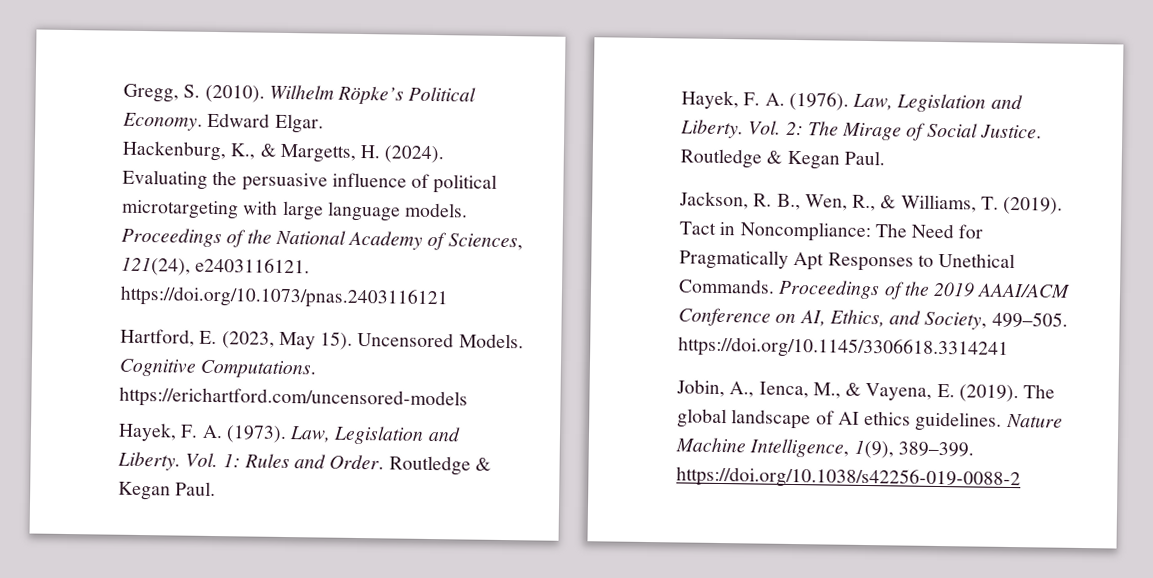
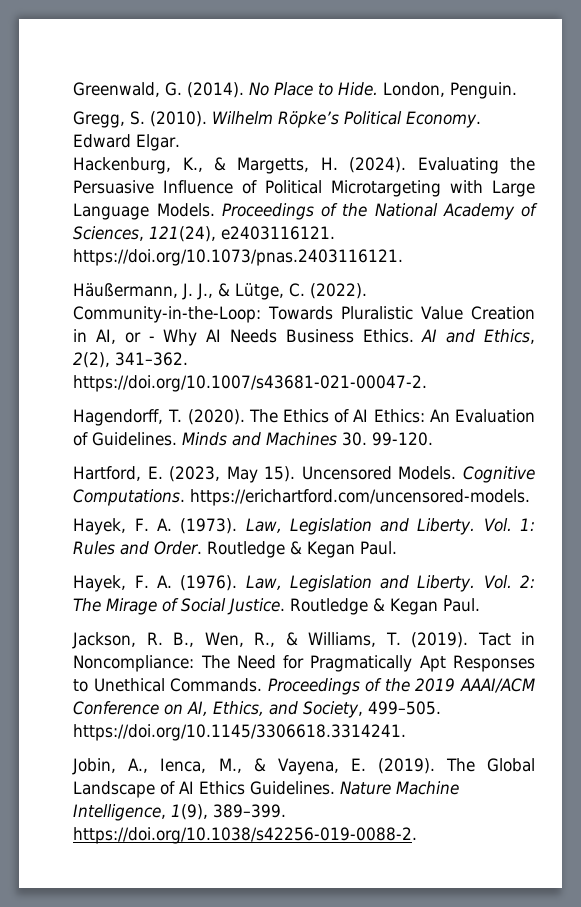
(123, 93) none -> [73,82,518,99] Greenwald, G. (2014). No Place to Hide. London, Penguin. //
[241,172,498,194] [121,199,469,222] persuasive influence of political microtargeting with large language models. -> [73,180,535,197] [73,203,215,220] Persuasive Influence of Political Microtargeting with Large Language Models.
[120,285,449,310] https://doi.org/10.1073/pnas.2403116121 -> [73,249,404,266] [73,283,368,300] [73,306,535,323] [73,329,535,346] [73,352,189,368] [73,375,428,392] [73,409,535,426] [73,432,434,446] https://doi.org/10.1073/pnas.2403116121. // Häußermann, J. J., & Lütge, C. (2022). Community-in-the-Loop: Towards Pluralistic Value Creation in AI, or - Why AI Needs Business Ethics. AI and Ethics, 2(2), 341–362. https://doi.org/10.1007/s43681-021-00047-2. // Hagendorff, T. (2020). The Ethics of AI Ethics: An Evaluation of Guidelines. Minds and Machines 30. 99-120.
[119,386,469,411] https://erichartford.com/uncensored-models -> [190,489,531,506] https://erichartford.com/uncensored-models.
[678,336,1010,360] https://doi.org/10.1145/3306618.3314241 -> [73,724,407,741] https://doi.org/10.1145/3306618.3314241.
[677,408,1003,432] global landscape of AI ethics guidelines. -> [487,758,536,772] [73,781,336,798] Global Landscape of AI Ethics Guidelines.
[676,466,1022,491] https://doi.org/10.1038/s42256-019-0088-2 -> [73,827,418,844] https://doi.org/10.1038/s42256-019-0088-2.

